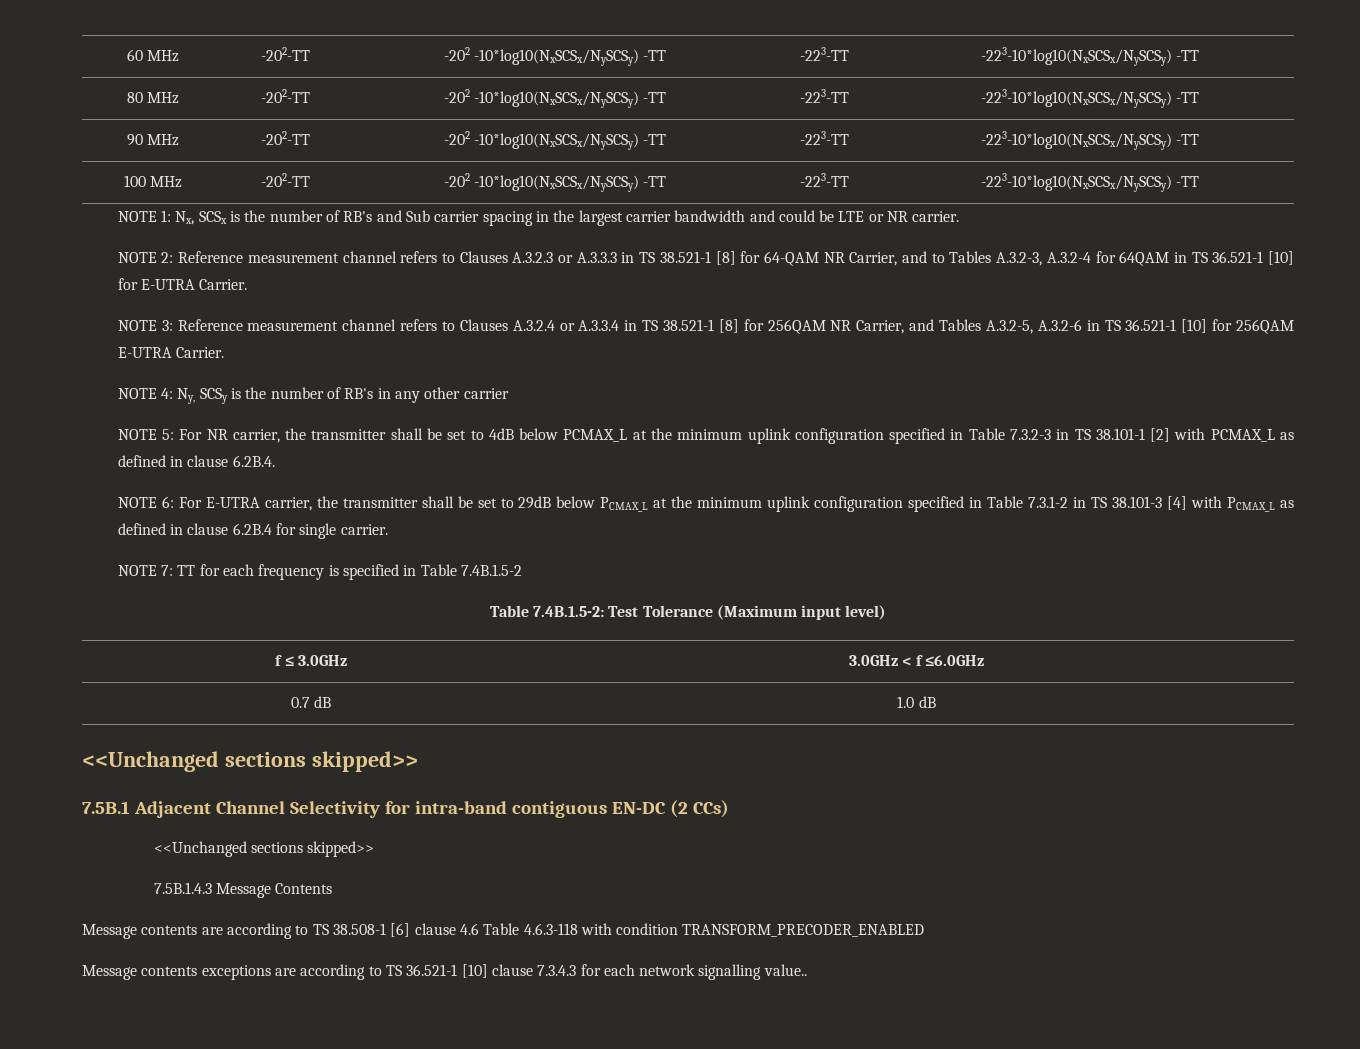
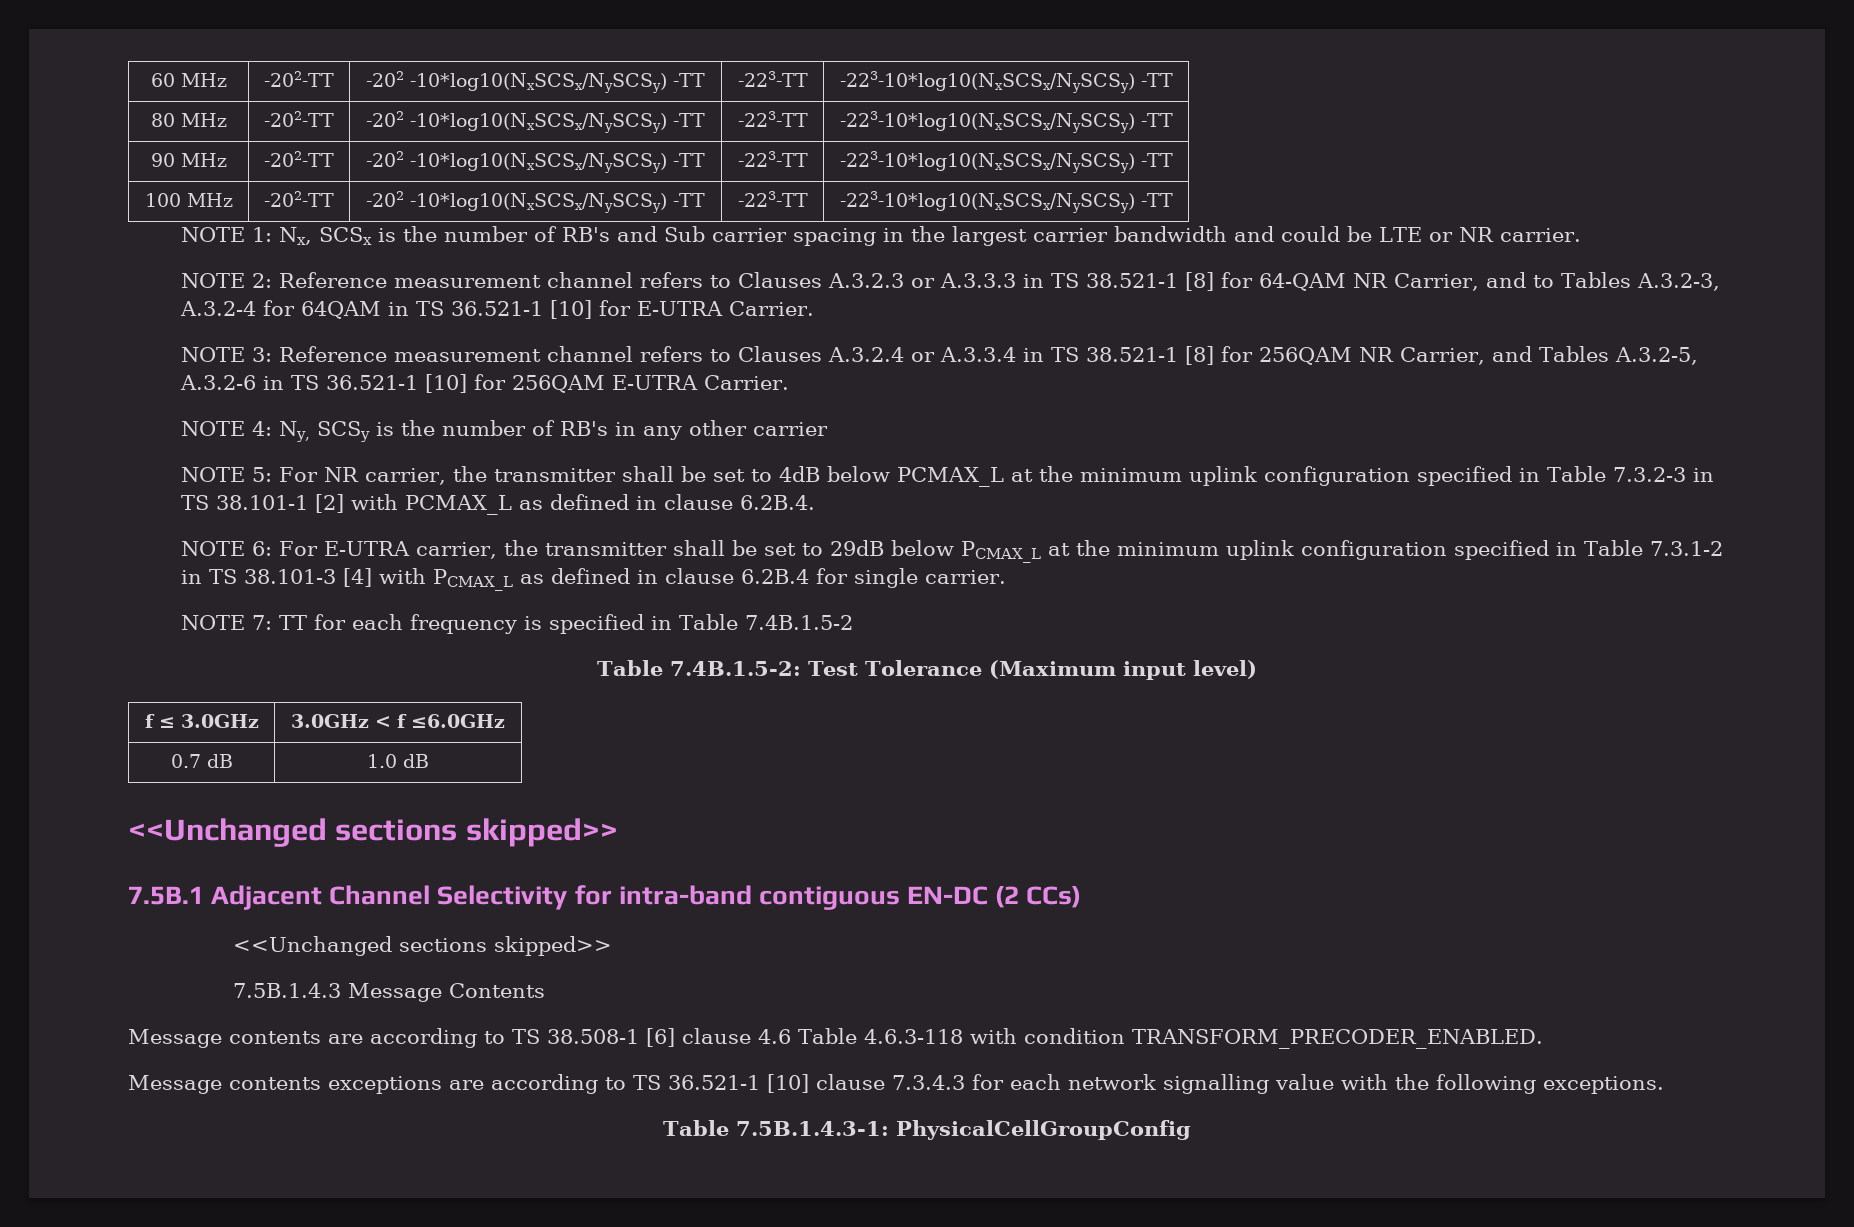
[682,924,925,937] TRANSFORM_PRECODER_ENABLED -> [1131,1029,1543,1049] TRANSFORM_PRECODER_ENABLED.
[763,964,807,976] value.. -> [1275,1074,1664,1094] [663,1120,1191,1140] value with the following exceptions. // Table 7.5B.1.4.3-1: PhysicalCellGroupConfig

